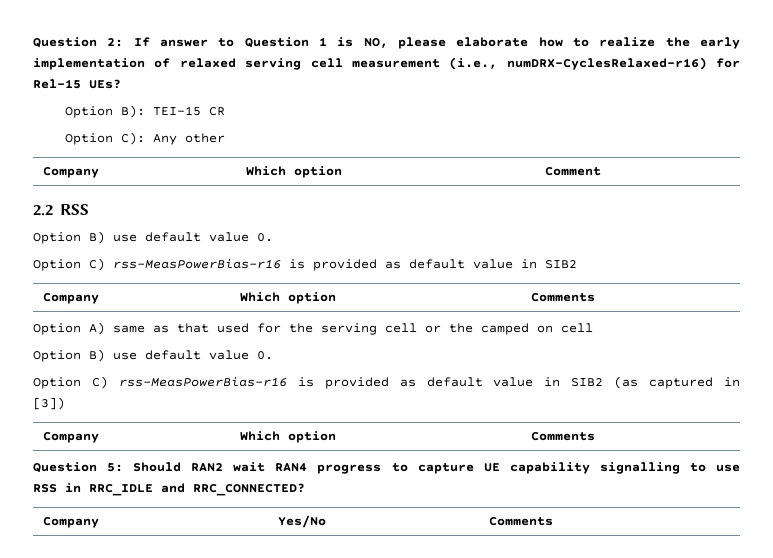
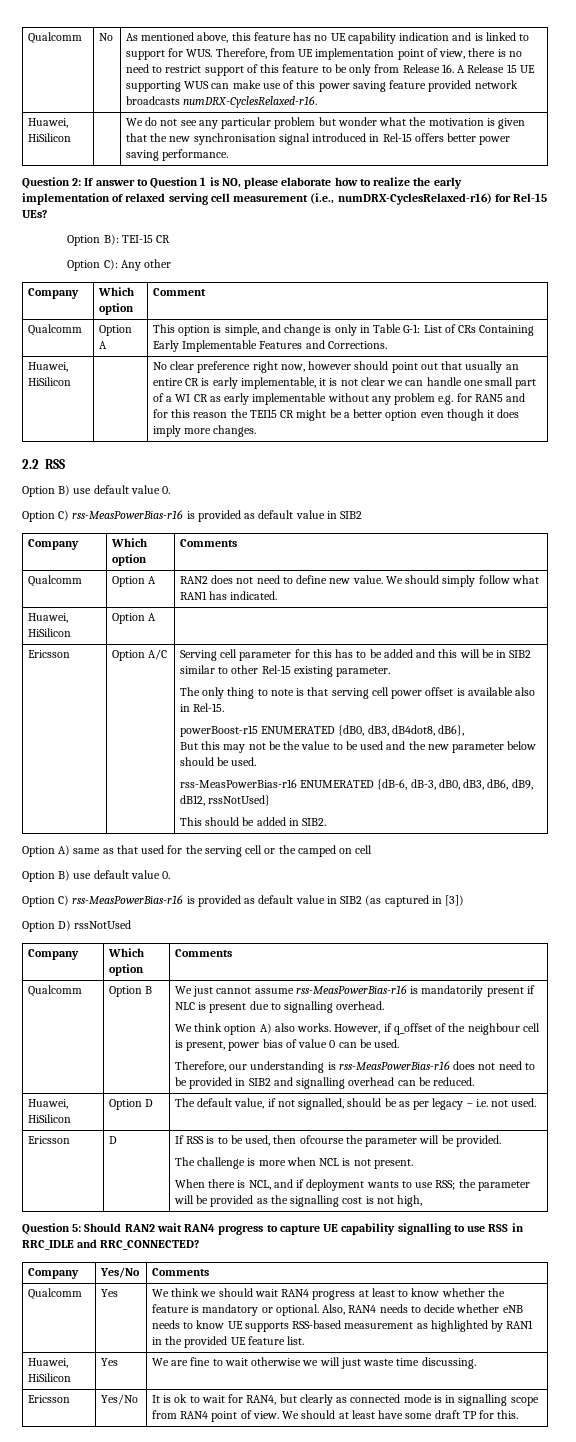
(33, 42) none -> [27,32,82,44] [98,33,113,41] [125,32,530,44] [125,48,522,60] [125,64,535,76] [125,80,518,92] [125,96,318,108] [27,118,68,128] [27,133,71,142] [125,117,526,129] [125,133,511,145] [125,149,229,161] Qualcomm | No | As mentioned above, this feature has no UE capability indication and is linked to support for WUS. Therefore, from UE implementation point of view, there is no need to restrict support of this feature to be only from Release 16. A Release 15 UE supporting WUS can make use of this power saving feature provided network broadcasts numDRX-CyclesRelaxed-r16. // Huawei, HiSilicon | | We do not see any particular problem but wonder what the motivation is given that the new synchronisation signal introduced in Rel-15 offers better power saving performance. //
(602, 171) none -> [27,324,82,336] [98,325,132,336] [98,341,107,349] [152,324,535,336] [152,340,387,352] [27,362,68,372] [27,377,71,386] [152,361,519,373] [152,377,537,389] [152,393,526,405] [152,409,520,421] [152,425,257,437] // Qualcomm | Option A | This option is simple, and change is only in Table G-1: List of CRs Containing Early Implementable Features and Corrections. // Huawei, HiSilicon | | No clear preference right now, however should point out that usually an entire CR is early implementable, it is not clear we can handle one small part of a WI CR as early implementable without any problem e.g. for RAN5 and for this reason the TEI15 CR might be a better option even though it does imply more changes.
(596, 297) none -> [27,575,82,587] [111,576,157,587] [179,575,539,587] [179,591,278,600] [27,613,68,623] [27,628,71,637] [111,613,157,624] [27,650,70,658] [111,649,168,661] [179,649,532,661] [179,665,391,677] [179,687,536,699] [179,703,225,712] [179,725,465,737] [179,741,537,753] [179,757,257,766] [179,779,533,790] [179,795,271,806] [179,817,327,826] // Qualcomm | Option A | RAN2 does not need to define new value. We should simply follow what RAN1 has indicated. // Huawei, HiSilicon | Option A | // Ericsson | Option A/C | Serving cell parameter for this has to be added and this will be in SIB2 similar to other Rel-15 existing parameter. // The only thing to note is that serving cell power offset is available also in Rel-15. // powerBoost-r15 ENUMERATED {dB0, dB3, dB4dot8, dB6}, // But this may not be the value to be used and the new parameter below should be used. // rss-MeasPowerBias-r16 ENUMERATED {dB-6, dB-3, dB0, dB3, dB6, dB9, dB12, rssNotUsed} // This should be added in SIB2.
[43,432,100,443] [240,431,337,443] [531,432,596,441] // Company | Which option | Comments -> [22,920,132,932] [27,949,79,960] [107,948,144,957] [108,964,144,976] [174,949,232,957] [27,985,82,997] [108,986,153,997] [174,985,535,997] [174,1001,385,1013] [174,1023,540,1035] [174,1039,400,1051] [174,1061,535,1073] [174,1077,475,1089] [27,1099,68,1109] [27,1114,71,1123] [108,1099,154,1110] [174,1098,537,1110] [27,1136,70,1144] [108,1136,117,1144] [174,1135,501,1147] [174,1157,413,1169] [174,1179,530,1191] [173,1195,423,1207] // Option D) rssNotUsed // Company | Which option | Comments // Qualcomm | Option B | We just cannot assume rss-MeasPowerBias-r16 is mandatorily present if NLC is present due to signalling overhead. // We think option A) also works. However, if q_offset of the neighbour cell is present, power bias of value 0 can be used. // Therefore, our understanding is rss-MeasPowerBias-r16 does not need to be provided in SIB2 and signalling overhead can be reduced. // Huawei, HiSilicon | Option D | The default value, if not signalled, should be as per legacy – i.e. not used. // Ericsson | D | If RSS is to be used, then ofcourse the parameter will be provided. // The challenge is more when NCL is not present. // When there is NCL, and if deployment wants to use RSS; the parameter will be provided as the signalling cost is not high,
(554, 521) none -> [27,1288,82,1300] [100,1289,118,1297] [151,1288,505,1300] [151,1304,523,1316] [151,1320,534,1332] [151,1336,305,1348] [27,1358,68,1368] [27,1373,71,1382] [100,1358,118,1366] [151,1357,476,1369] [27,1395,70,1403] [100,1394,138,1405] [151,1394,539,1406] [151,1410,519,1422] // Qualcomm | Yes | We think we should wait RAN4 progress at least to know whether the feature is mandatory or optional. Also, RAN4 needs to decide whether eNB needs to know UE supports RSS-based measurement as highlighted by RAN1 in the provided UE feature list. // Huawei, HiSilicon | Yes | We are fine to wait otherwise we will just waste time discussing. // Ericsson | Yes/No | It is ok to wait for RAN4, but clearly as connected mode is in signalling scope from RAN4 point of view. We should at least have some draft TP for this.

